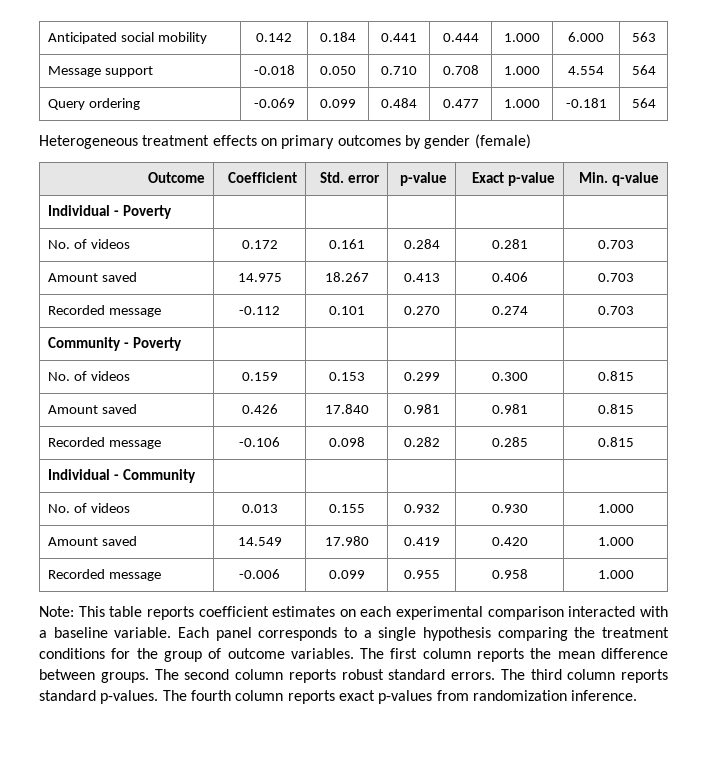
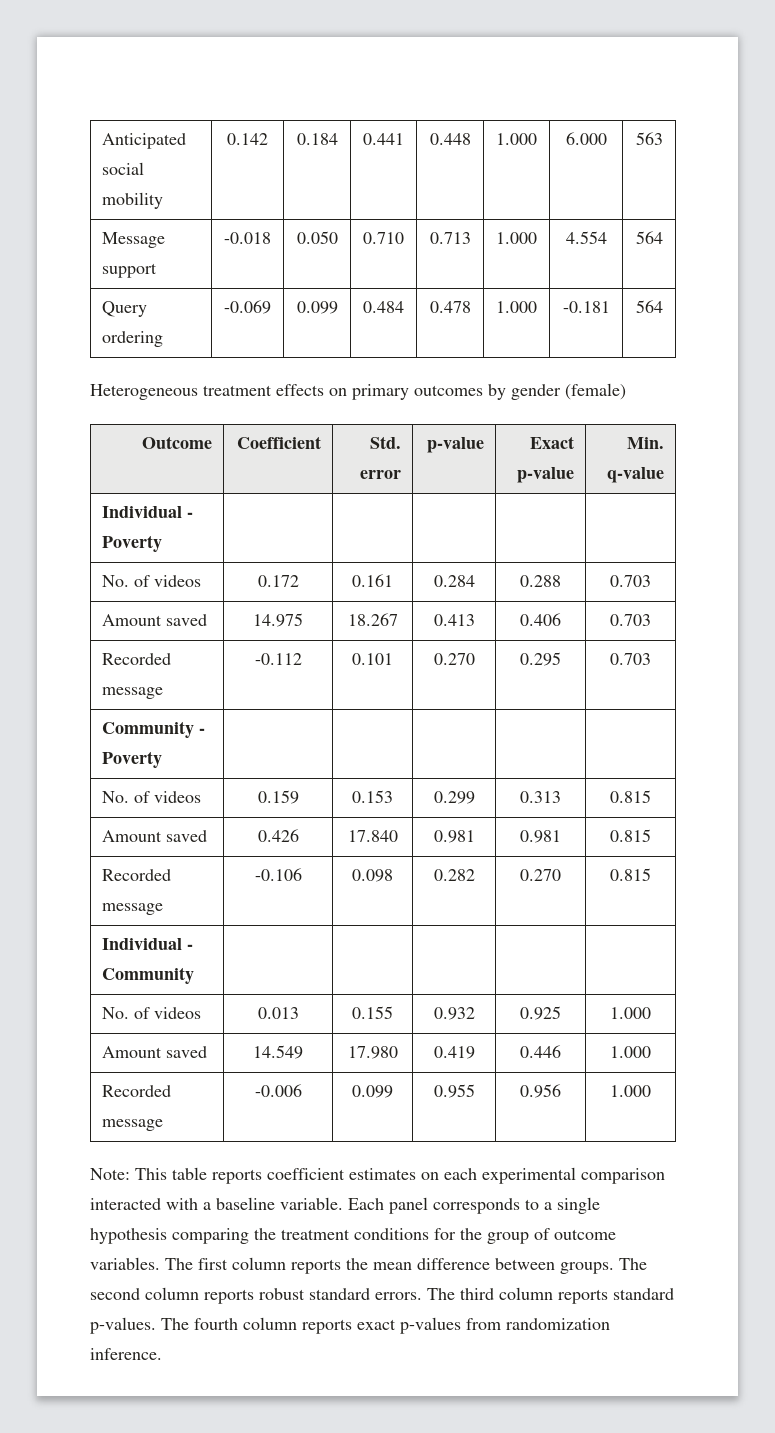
[442,33,479,42] 0.444 -> [429,133,471,145] 0.448
[442,65,479,75] 0.708 -> [429,232,471,244] 0.713
[442,99,479,108] 0.477 -> [429,301,471,313] 0.478
[491,239,528,249] 0.281 -> [520,575,561,587] 0.288
[491,306,528,315] 0.274 -> [520,652,561,666] 0.295
[491,372,528,381] 0.300 -> [520,791,561,803] 0.313
[491,437,528,447] 0.285 -> [520,869,561,881] 0.270
[491,504,528,513] 0.930 -> [520,1006,561,1020] 0.925
[491,537,528,546] 0.420 -> [520,1045,561,1058] 0.446
[491,569,528,579] 0.958 -> [520,1084,561,1098] 0.956

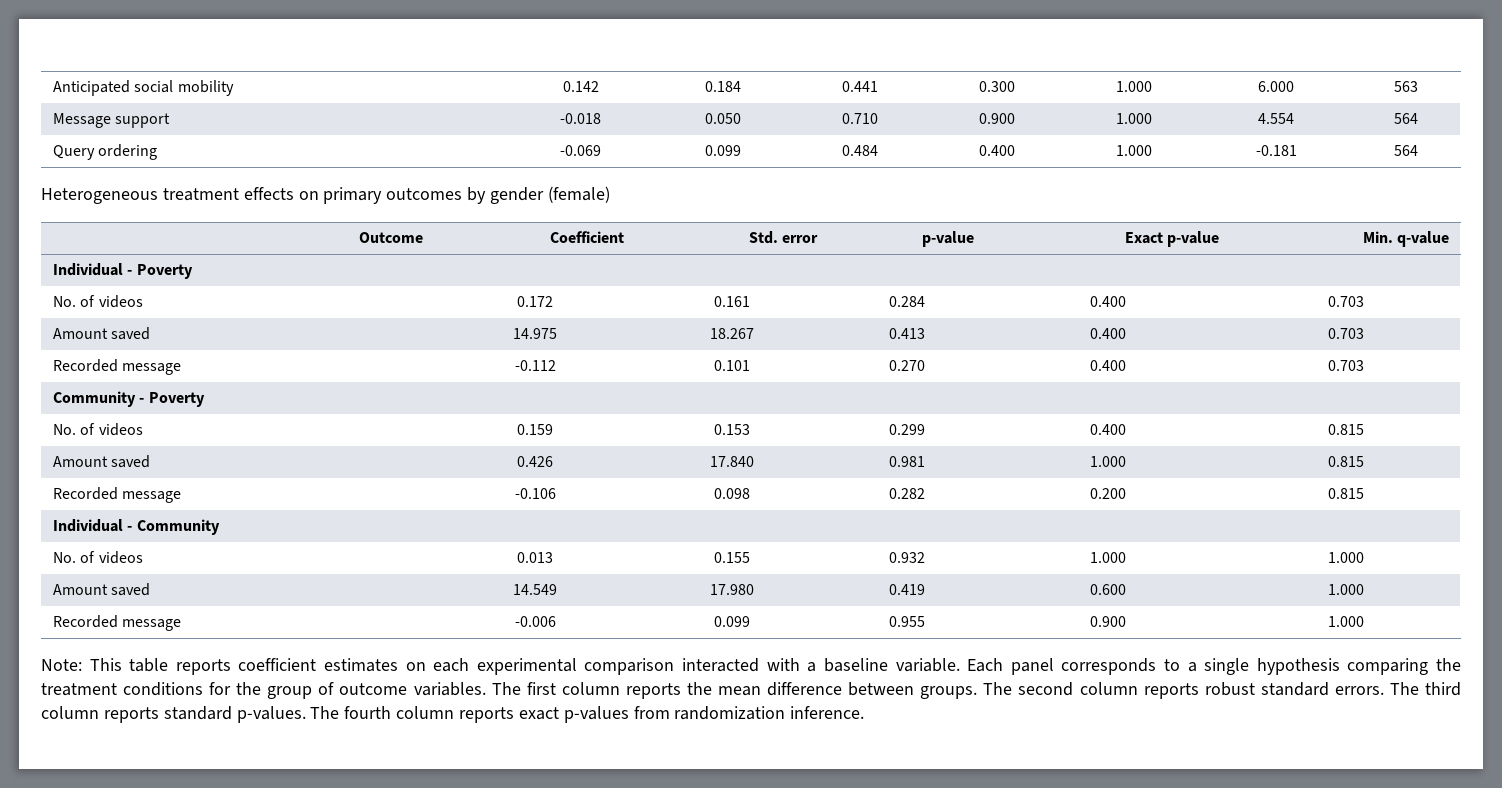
[429,133,471,145] 0.448 -> [979,81,1015,92] 0.300
[429,232,471,244] 0.713 -> [979,113,1015,124] 0.900
[429,301,471,313] 0.478 -> [979,145,1015,156] 0.400
[520,575,561,587] 0.288 -> [1089,296,1126,307] 0.400
[520,613,561,626] 0.406 -> [1089,328,1126,339] 0.400
[520,652,561,666] 0.295 -> [1089,360,1126,371] 0.400
[520,791,561,803] 0.313 -> [1089,424,1126,435] 0.400
[520,830,561,843] 0.981 -> [1089,456,1126,467] 1.000
[520,869,561,881] 0.270 -> [1089,488,1126,499] 0.200
[520,1006,561,1020] 0.925 -> [1089,552,1126,563] 1.000
[520,1045,561,1058] 0.446 -> [1089,584,1126,595] 0.600
[520,1084,561,1098] 0.956 -> [1089,616,1126,627] 0.900

